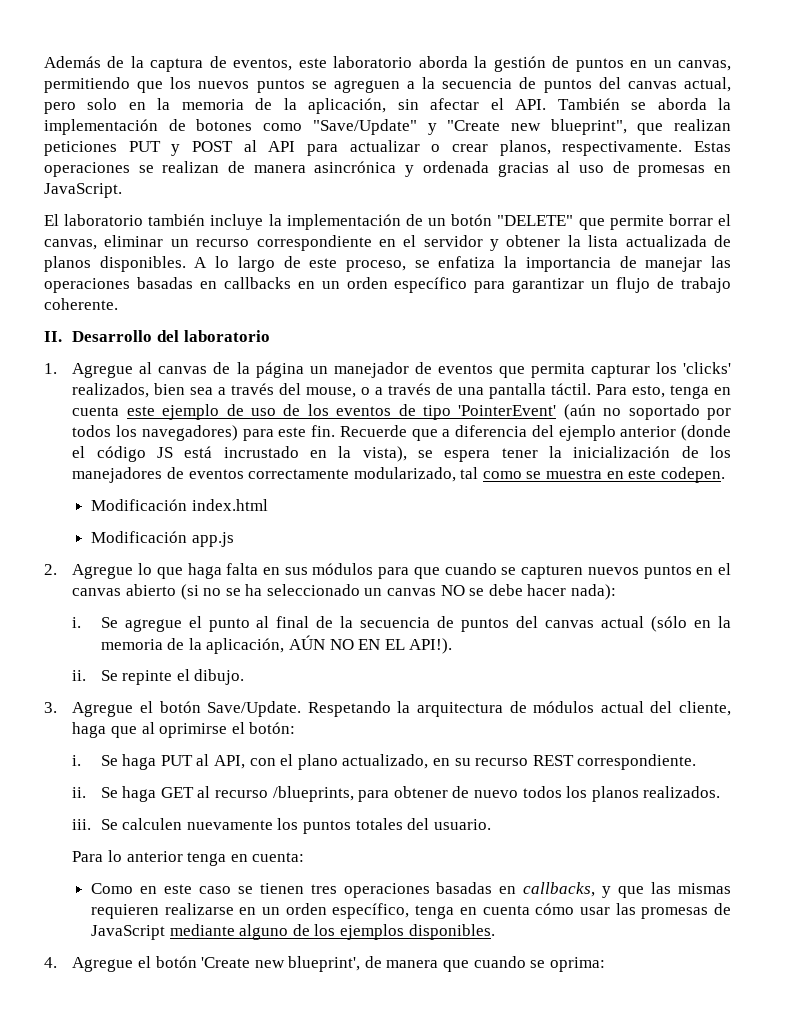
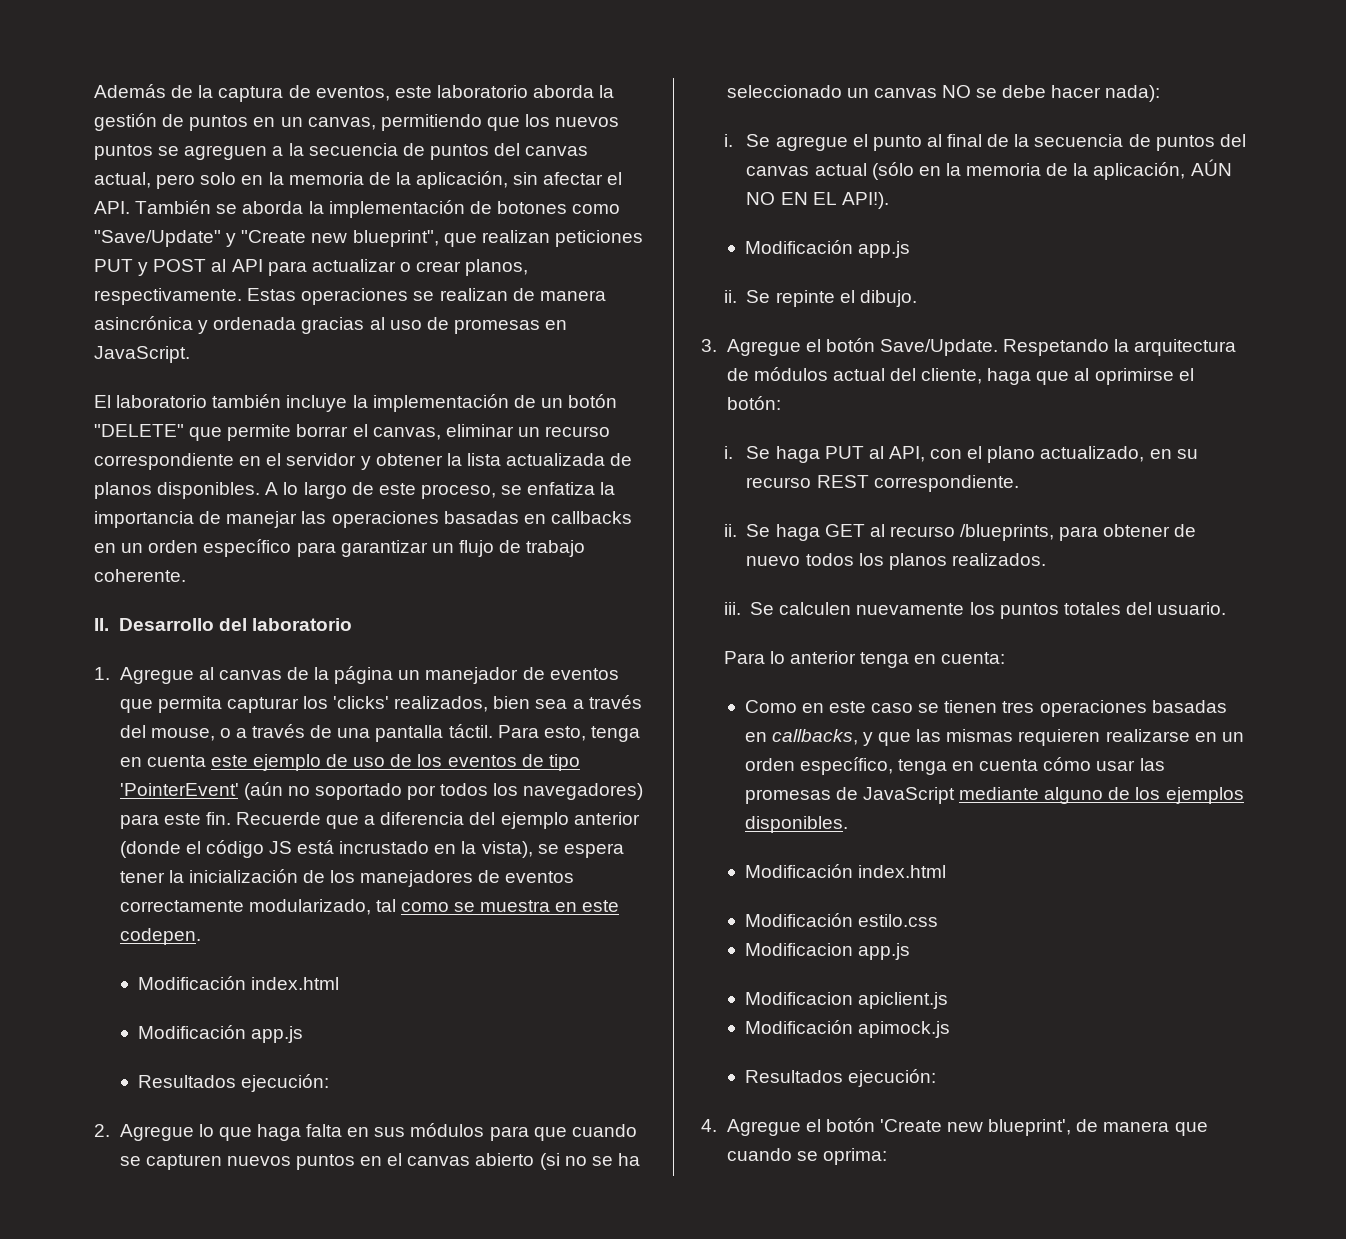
(234, 539) none -> [137,1074,329,1092] // Resultados ejecución:
(453, 646) none -> [744,240,910,258] // Modificación app.js
(495, 932) none -> [744,864,946,878] [744,913,938,927] [744,943,910,960] [744,992,948,1009] [744,1020,950,1038] [744,1069,936,1087] // Modificación index.html // Modificación estilo.css // Modificacion app.js // Modificacion apiclient.js // Modificación apimock.js // Resultados ejecución:

